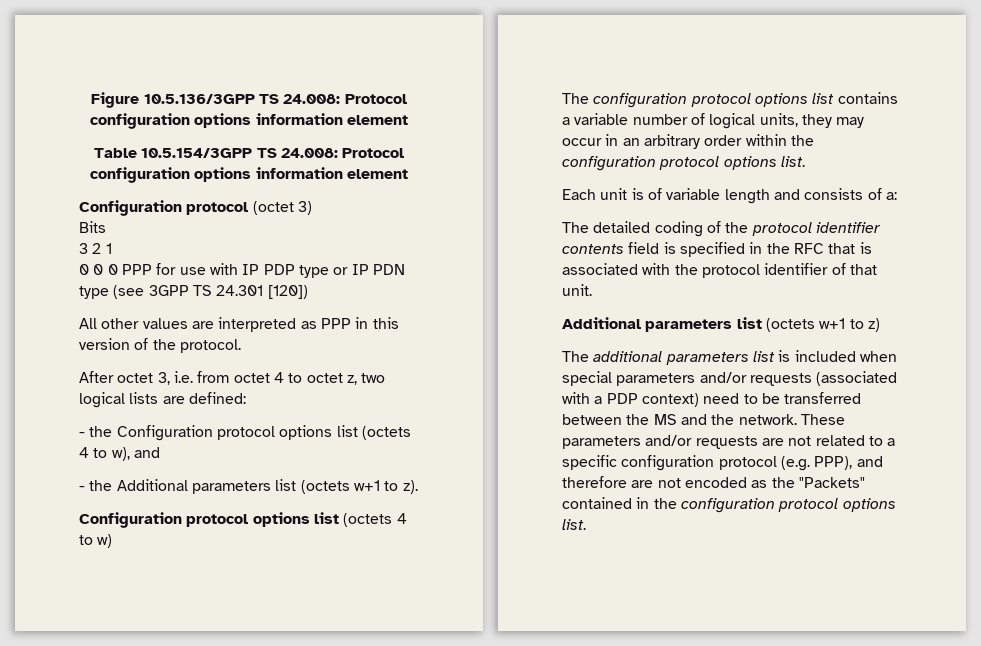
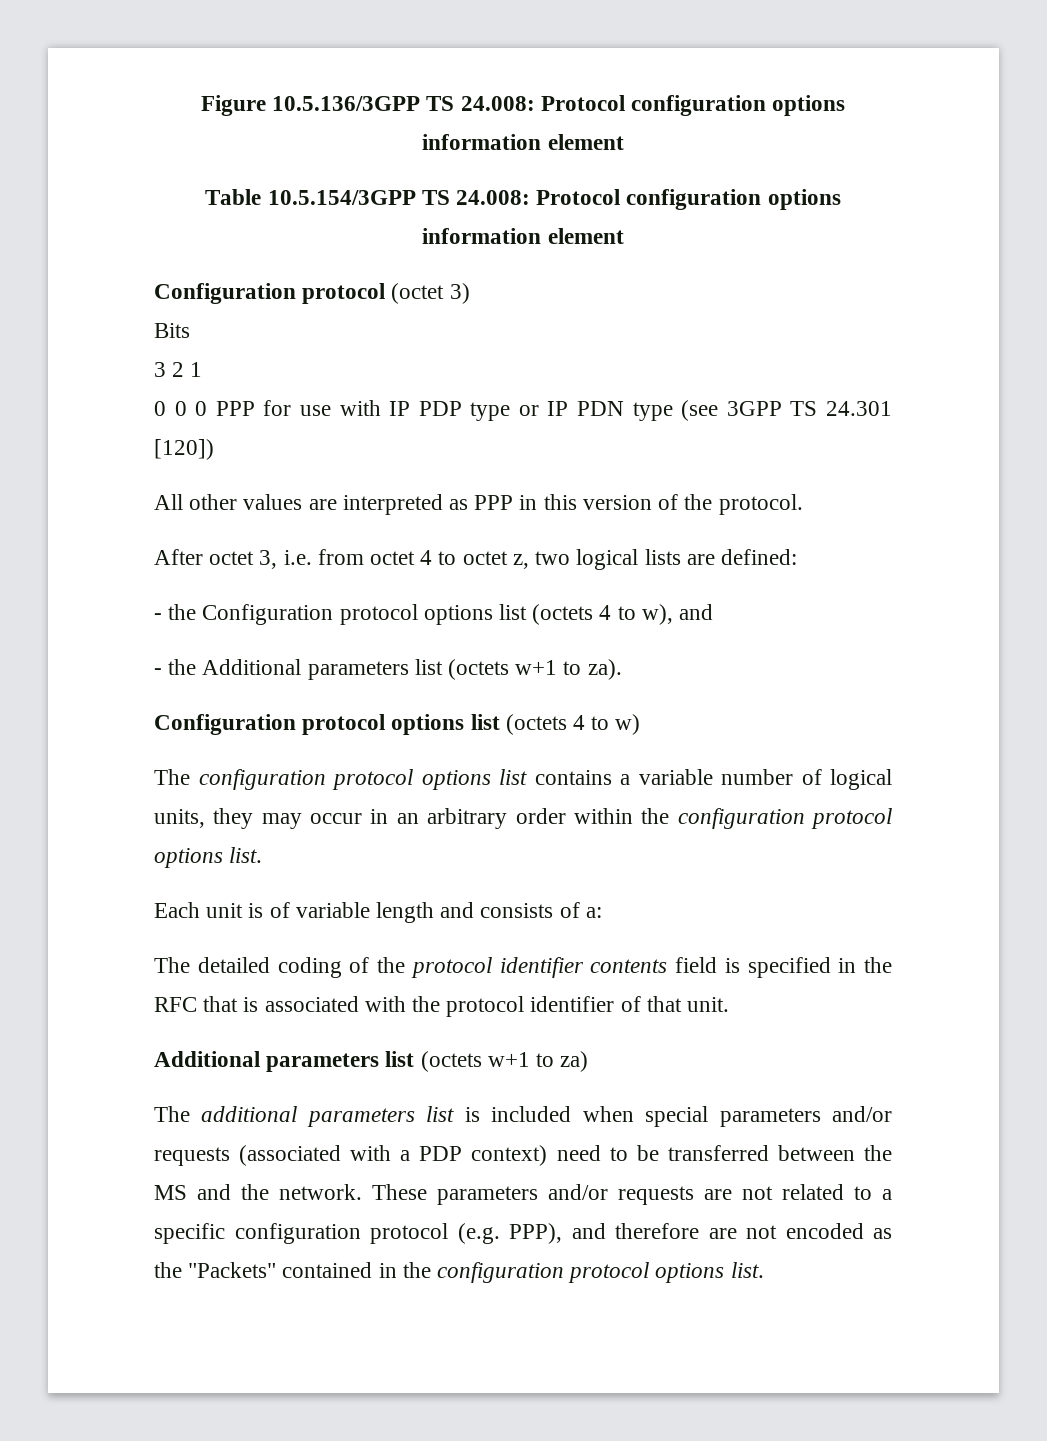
[402,480,418,494] z). -> [587,659,622,680] za).
[867,318,880,332] z) -> [560,1051,589,1072] za)

